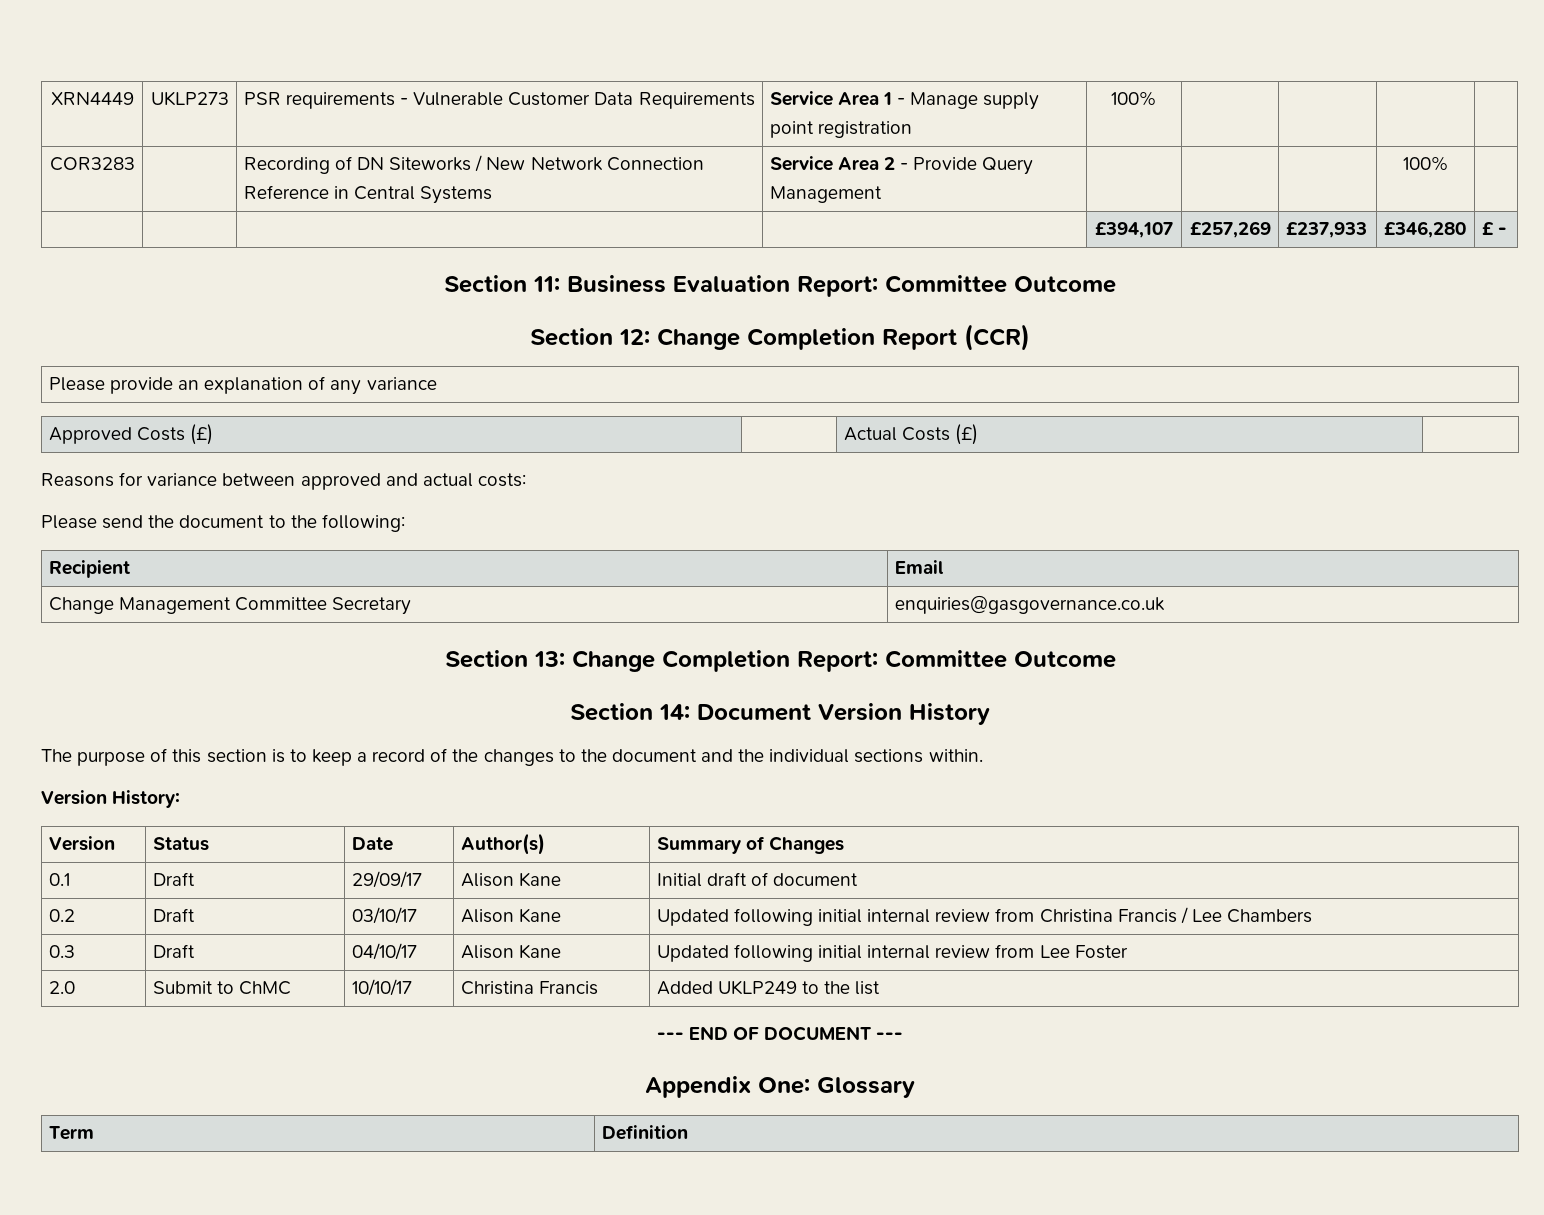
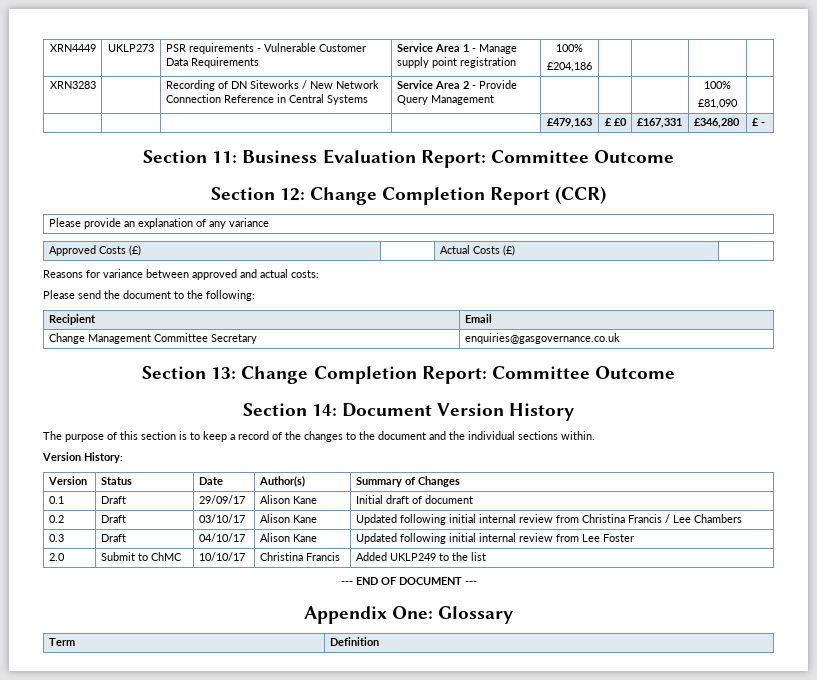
[49,157,135,171] | | | | // COR3283 -> [547,62,592,72] [49,81,96,89] // £204,186 | | | | // XRN3283
[1095,222,1173,238] [1189,221,1271,238] [1285,222,1367,238] | // | | | | £394,107 | £257,269 | £237,933 -> [698,99,738,109] [547,118,592,128] [604,118,627,126] [636,118,682,128] // £81,090 | // | | | | £479,163 | £ £0 | £167,331

